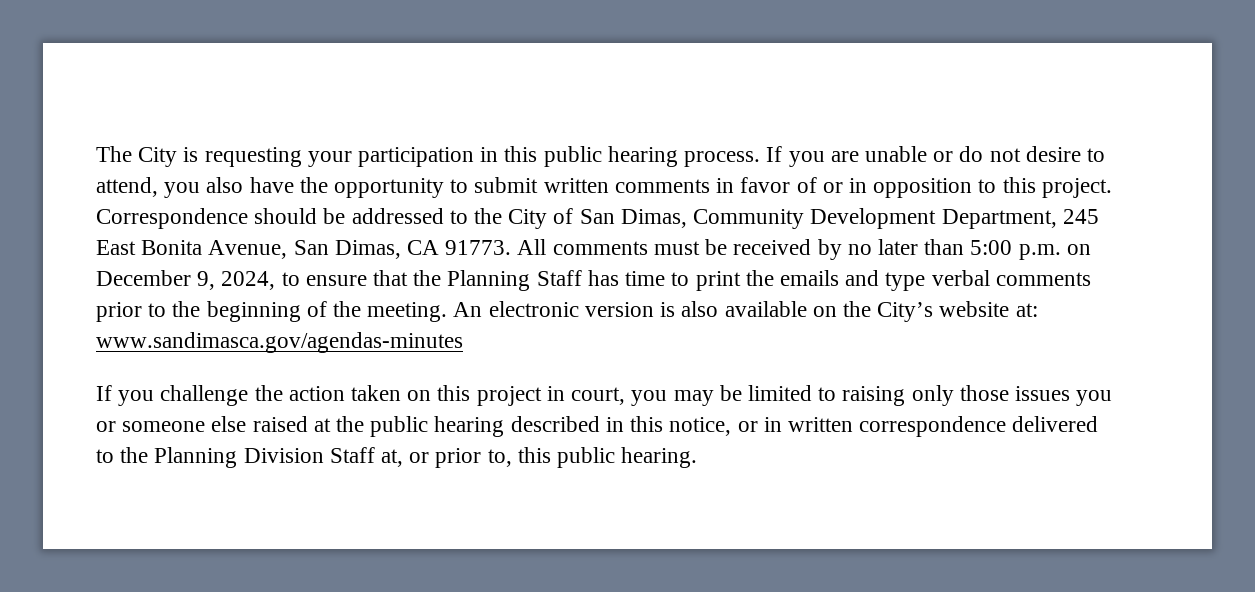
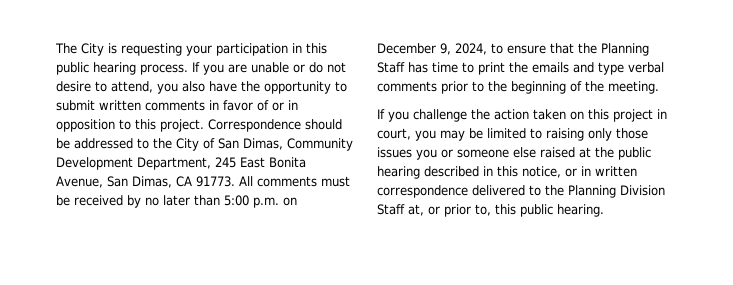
[453,301,1038,322] [96,332,463,353] An electronic version is also available on the City’s website at: www.sandimasca.gov/agendas-minutes -> (659, 87) none

